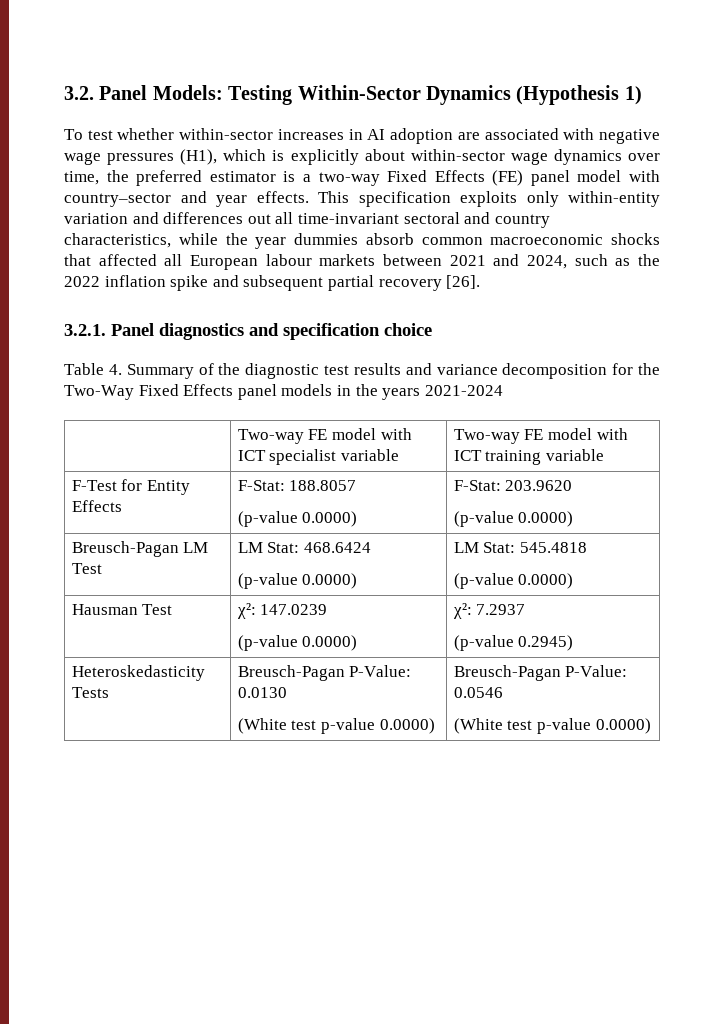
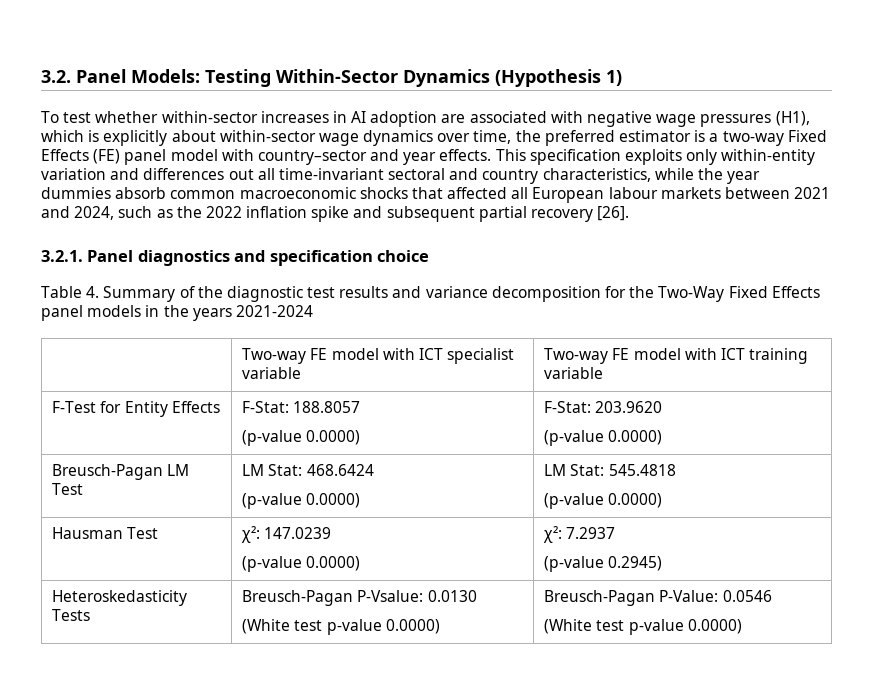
[349,665,412,677] P-Value: -> [357,590,424,602] P-Vsalue:

